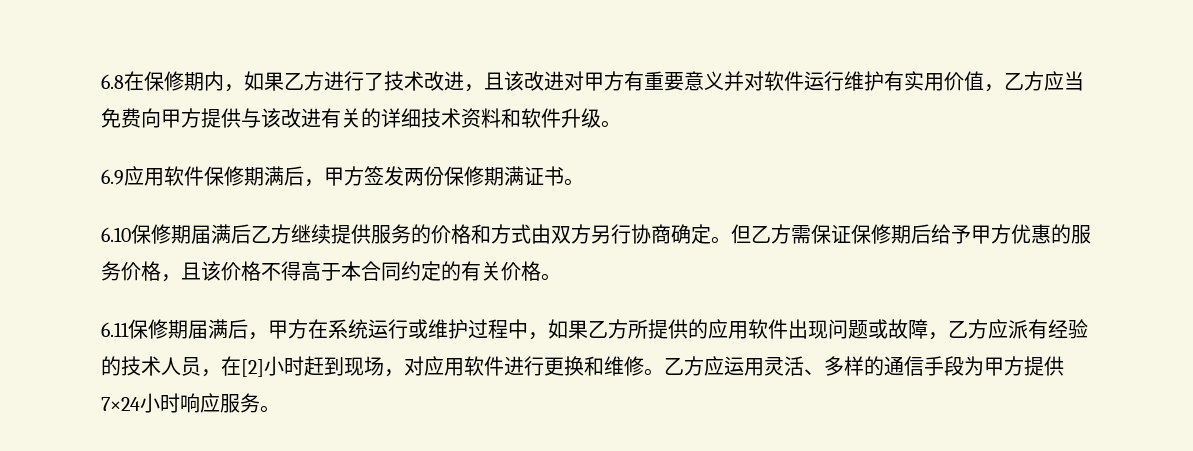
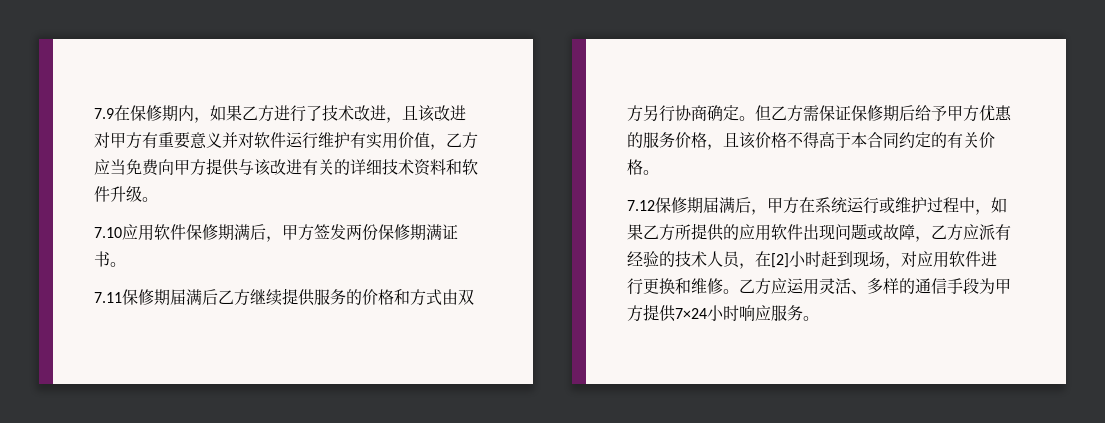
[101,74,124,89] 6.8 -> [94,108,114,119] 7.9
[101,169,124,185] 6.9 -> [94,227,122,238] 7.10
[101,227,131,242] 6.10 -> [94,292,122,303] 7.11
[101,322,129,337] 6.11 -> [627,200,655,211] 7.12

